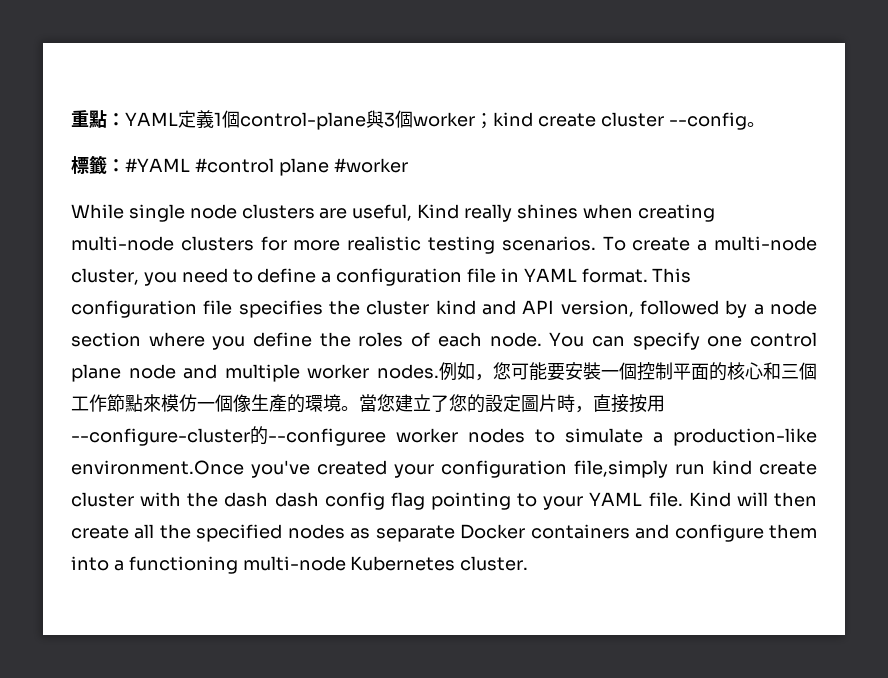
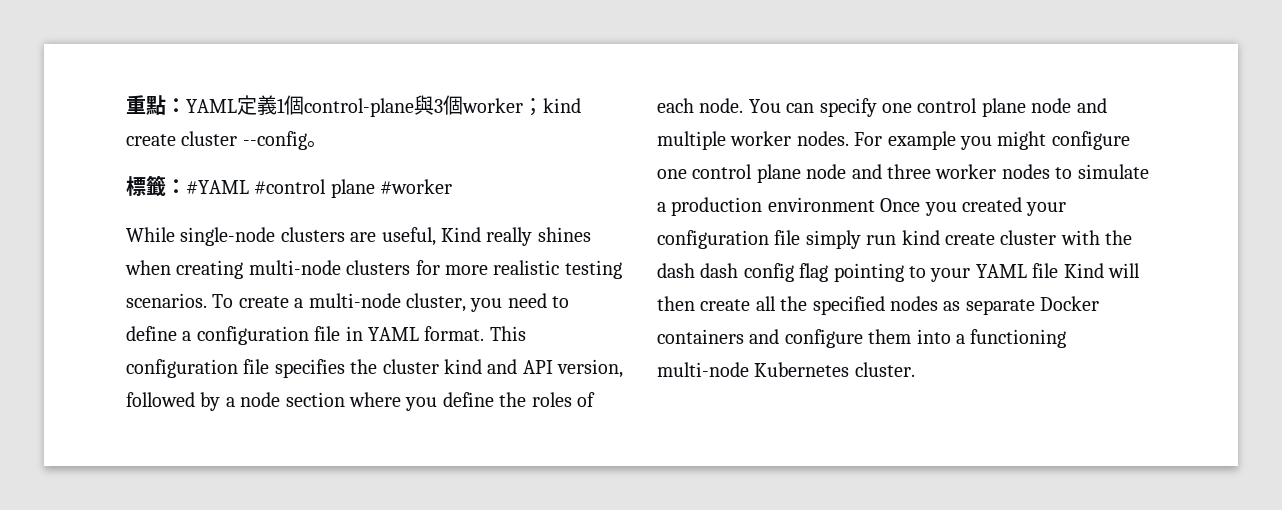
[128,204,237,222] single node -> [180,227,276,246] single-node
[439,362,818,381] [71,394,665,413] [71,426,386,446] 例如，您可能要安裝一個控制平面的核心和三個工作節點來模仿一個像生產的環境。當您建立了您的設定圖片時，直接按用--configure-cluster的--configuree -> [854,131,1130,150] [657,164,931,183] For example you might configure one control plane node and three
[673,428,817,446] [71,460,310,478] production-like environment.Once you've -> [671,197,957,216] production environment Once you
[574,460,668,478] file,simply -> [774,230,861,249] file simply
[648,492,683,507] file. -> [1032,263,1059,278] file

